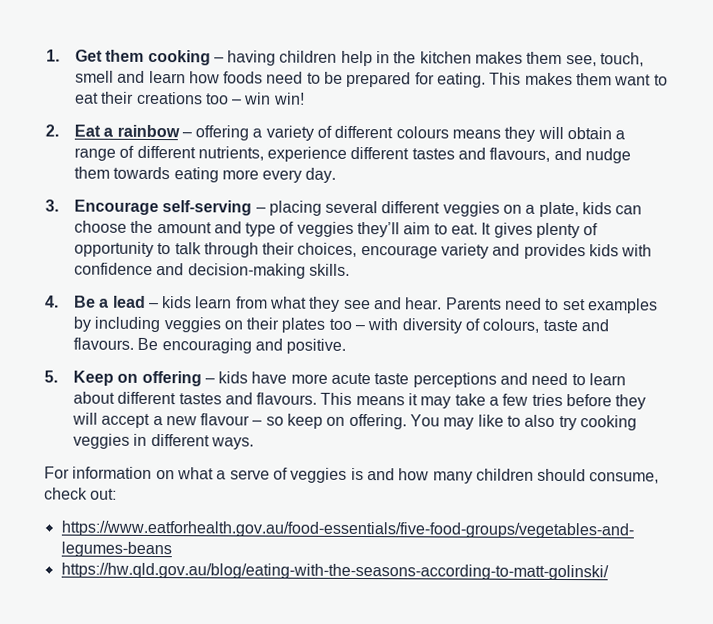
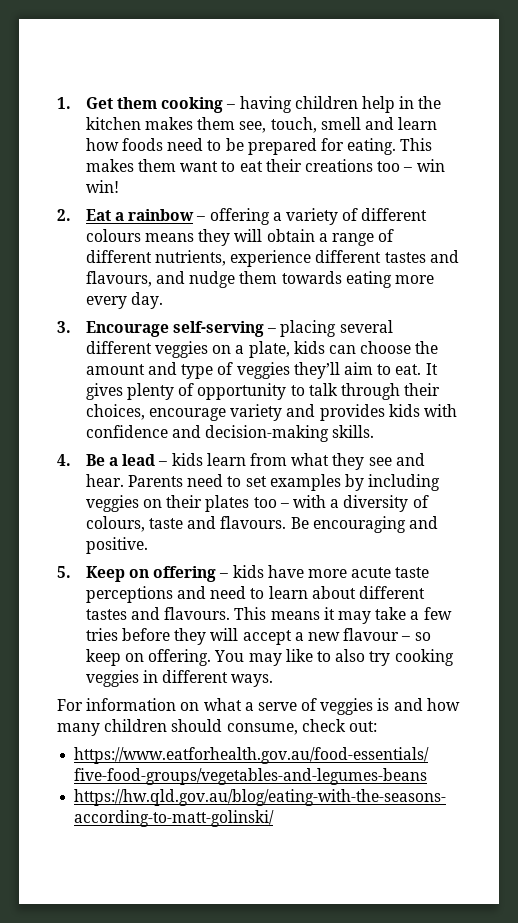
(399, 324) none -> [330,499,340,508] a

